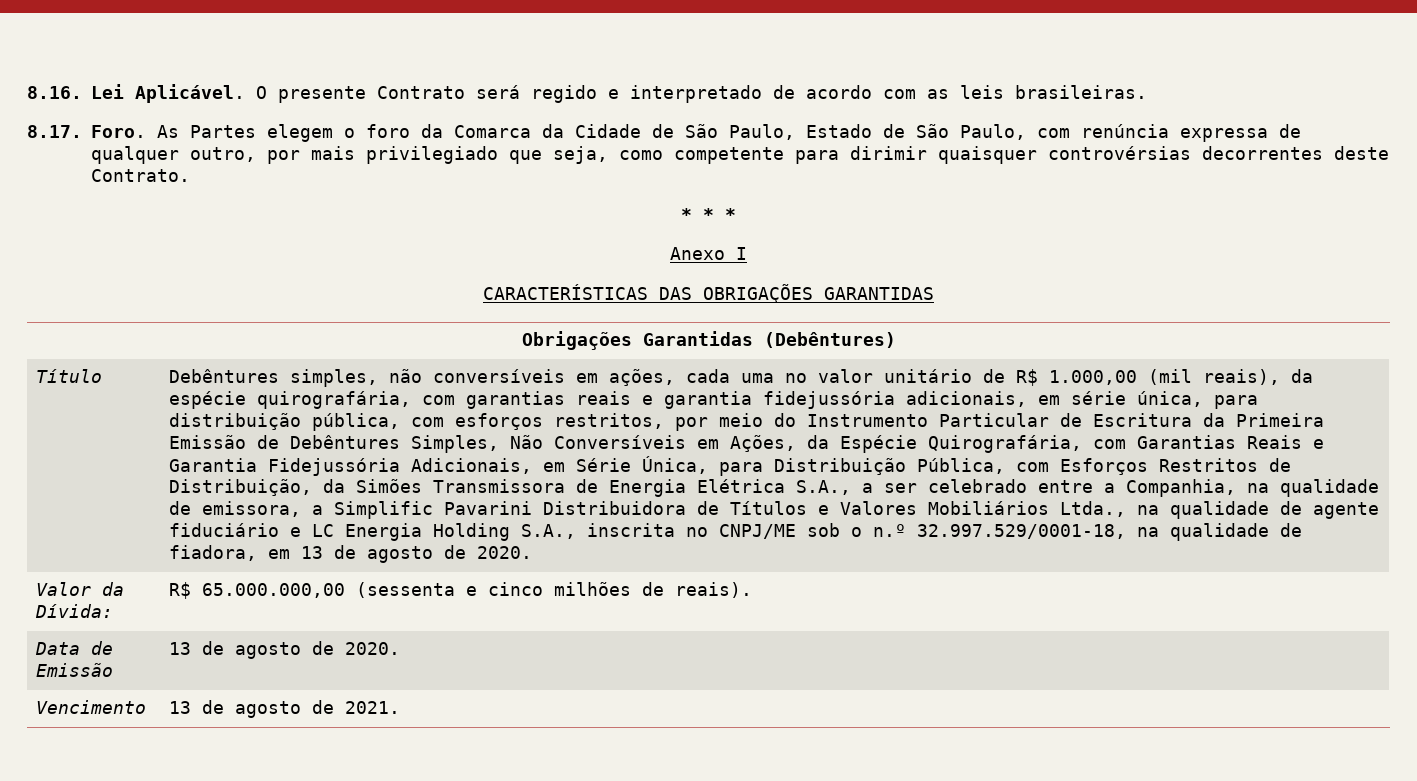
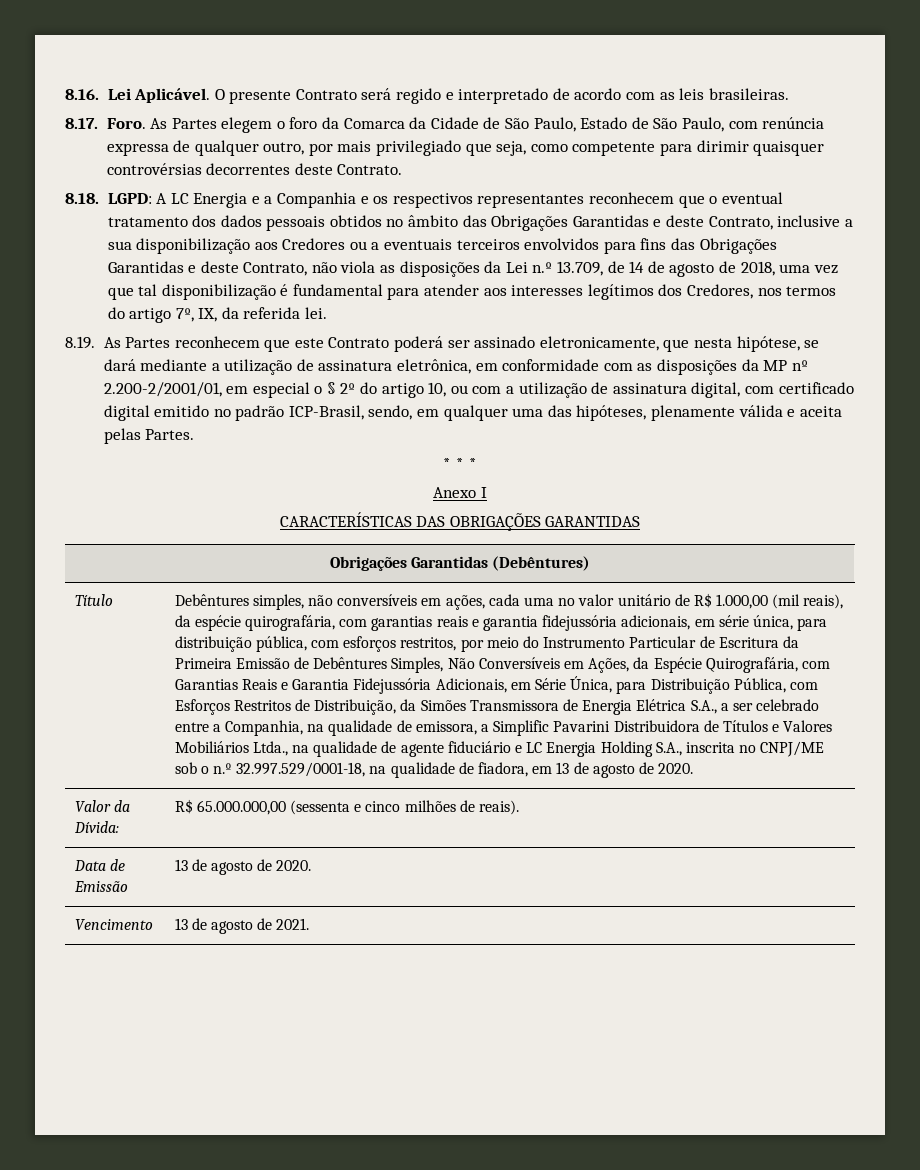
(190, 175) none -> [65,192,783,208] [107,215,853,231] [107,238,777,254] [107,261,838,277] [107,284,837,300] [107,307,328,323] [65,336,820,352] [103,359,808,375] [103,382,854,398] [103,405,842,421] [103,428,195,444] // 8.18. LGPD: A LC Energia e a Companhia e os respectivos representantes reconhecem que o eventual tratamento dos dados pessoais obtidos no âmbito das Obrigações Garantidas e deste Contrato, inclusive a sua disponibilização aos Credores ou a eventuais terceiros envolvidos para fins das Obrigações Garantidas e deste Contrato, não viola as disposições da Lei n.º 13.709, de 14 de agosto de 2018, uma vez que tal disponibilização é fundamental para atender aos interesses legítimos dos Credores, nos termos do artigo 7º, IX, da referida lei. // 8.19. As Partes reconhecem que este Contrato poderá ser assinado eletronicamente, que nesta hipótese, se dará mediante a utilização de assinatura eletrônica, em conformidade com as disposições da MP nº 2.200-2/2001/01, em especial o § 2º do artigo 10, ou com a utilização de assinatura digital, com certificado digital emitido no padrão ICP-Brasil, sendo, em qualquer uma das hipóteses, plenamente válida e aceita pelas Partes.

